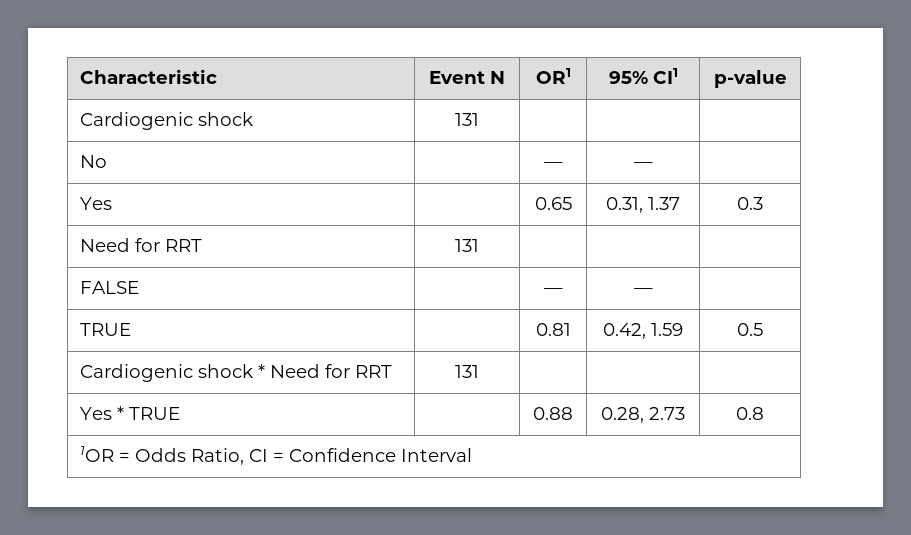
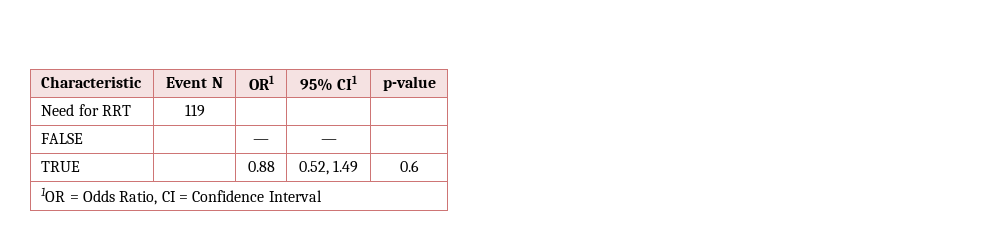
[80,112,254,130] [455,113,479,126] [80,155,108,168] [543,162,563,168] [633,162,653,168] [80,197,113,210] [534,197,572,210] [606,197,680,213] [737,197,763,210] [80,238,203,252] [455,239,479,252] // Cardiogenic shock | 131 | | | // No | | — | — | // Yes | | 0.65 | 0.31, 1.37 | 0.3 // Need for RRT | 131 -> [41,104,132,116] [184,104,205,117] // Need for RRT | 119
[535,323,571,336] [603,323,683,339] [737,323,763,336] [80,364,393,382] [455,365,479,378] [80,406,181,420] [533,407,573,420] [601,407,685,423] [736,407,764,420] 0.81 | 0.42, 1.59 | 0.5 // Cardiogenic shock * Need for RRT | 131 | | | // Yes * TRUE | | 0.88 | 0.28, 2.73 | 0.8 -> [247,161,275,172] [298,160,359,175] [399,160,419,172] 0.88 | 0.52, 1.49 | 0.6

